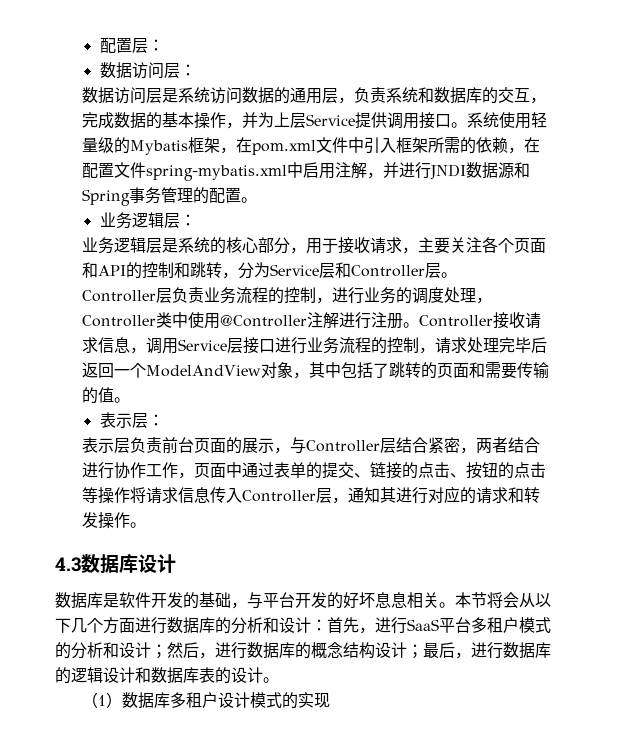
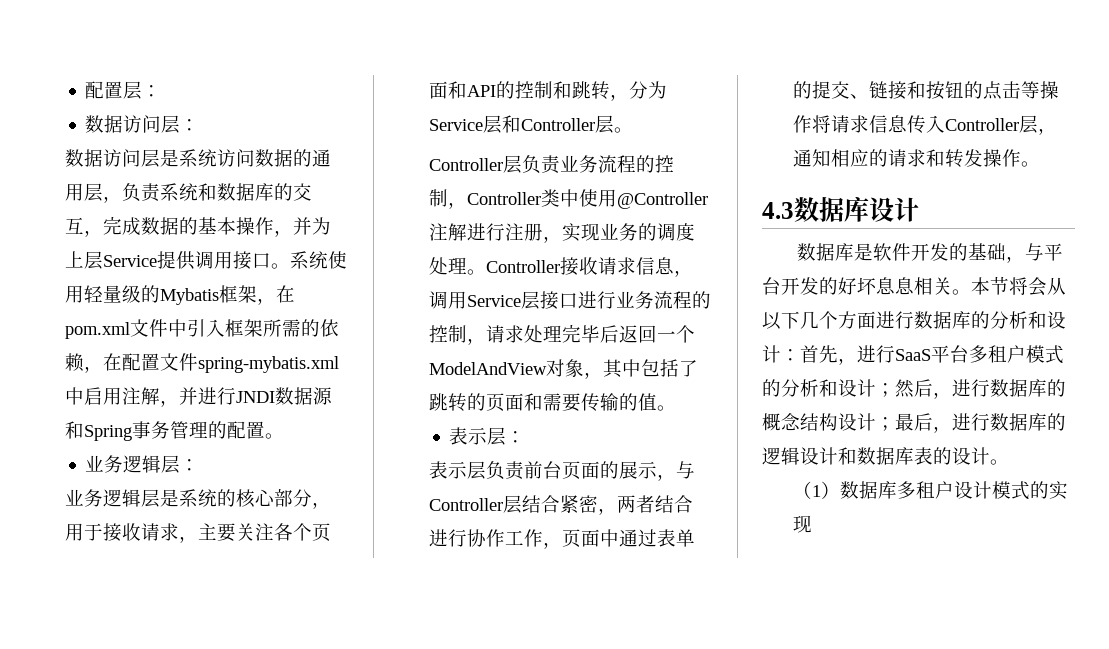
[331,287,492,304] 进行业务的调度处理， -> (467, 205) none
(403, 321) none -> [542,223,695,243] [428,257,467,275] ，实现业务的调度处理
[401,462,466,479] 的点击、 -> [906,81,926,99] 和
[379,487,444,504] 其进行对 -> [830,149,850,167] 相

